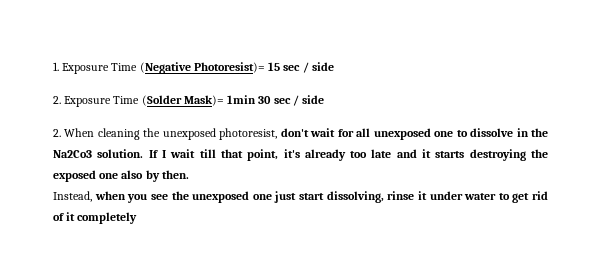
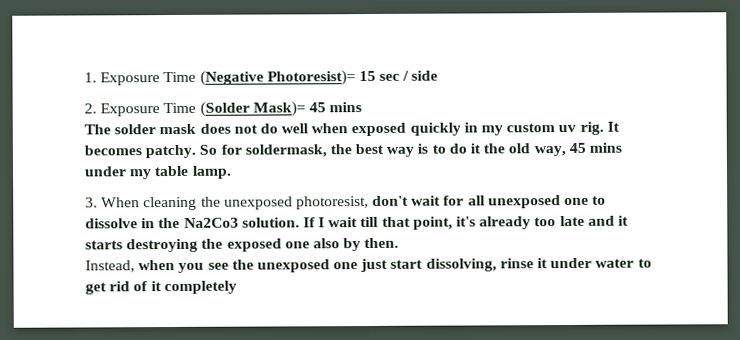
[227,95,325,106] [53,129,61,137] 1min 30 sec / side // 2. -> [308,102,363,113] [84,121,620,137] [84,142,622,159] [84,165,232,180] [85,197,98,208] 45 mins // The solder mask does not do well when exposed quickly in my custom uv rig. It becomes patchy. So for soldermask, the best way is to do it the old way, 45 mins under my table lamp. // 3.

